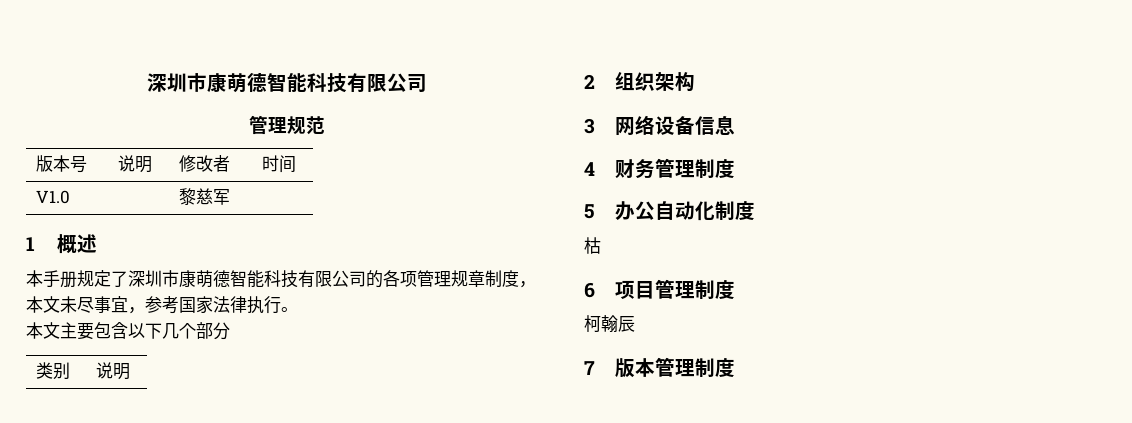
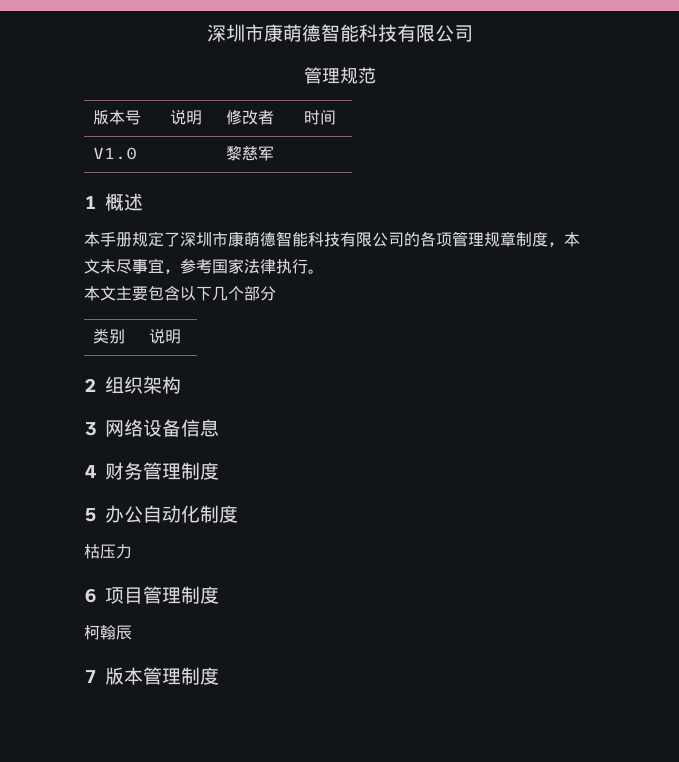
(601, 245) none -> [100,544,132,559] 压力

